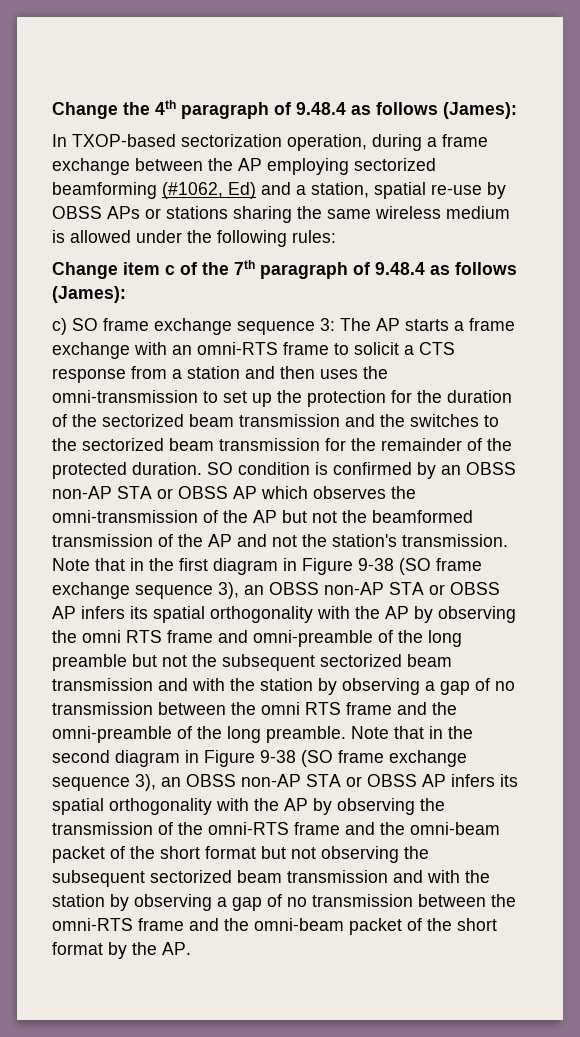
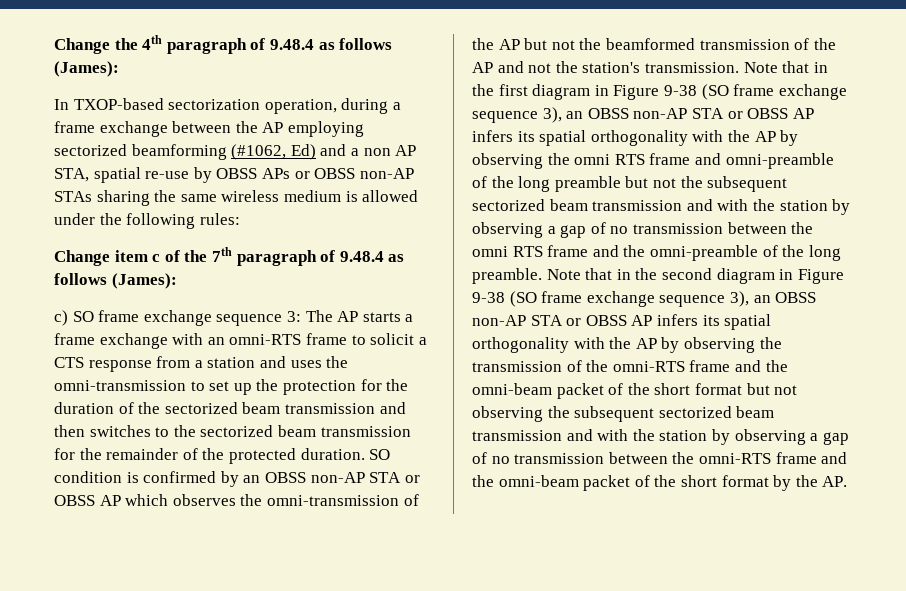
[311,182,369,198] station, -> [363,145,417,156] [54,168,89,182] non AP STA,
[166,206,228,219] stations -> [314,168,414,179] [54,191,92,202] OBSS non-AP STAs
[280,366,315,379] then -> (286, 362) none
[380,414,405,427] the -> [54,425,85,437] then

